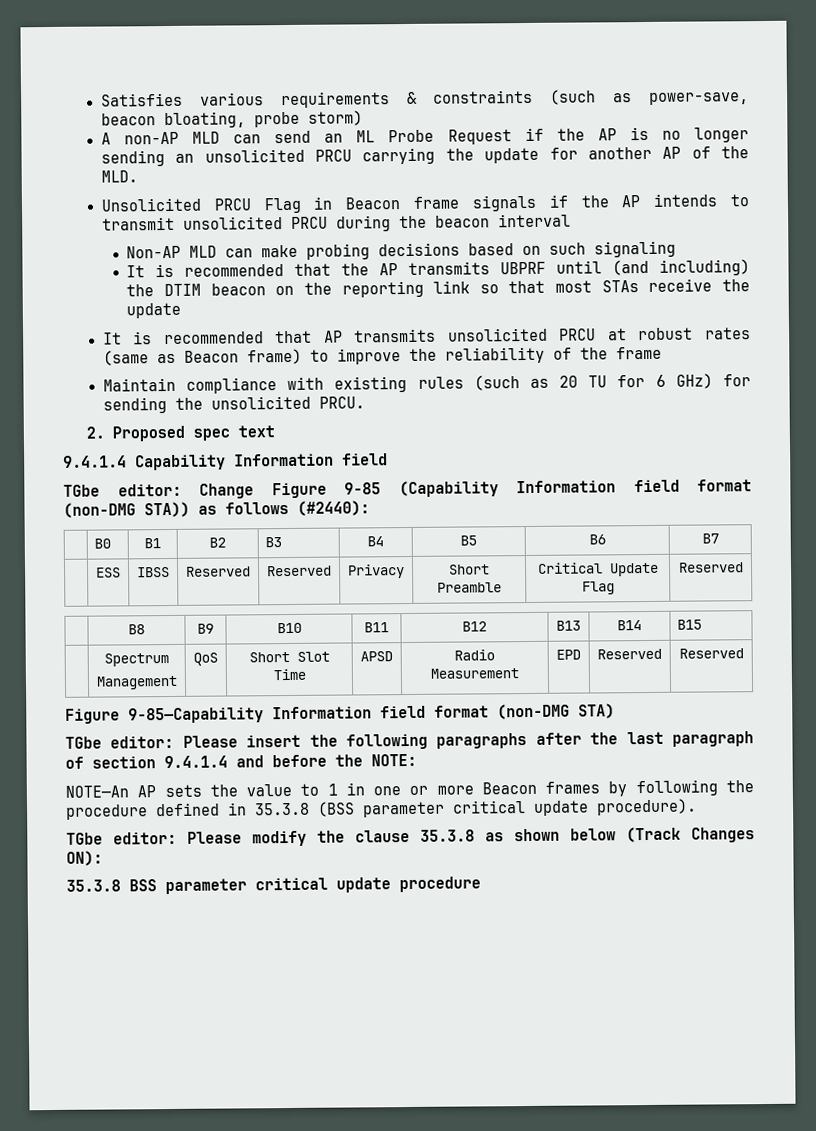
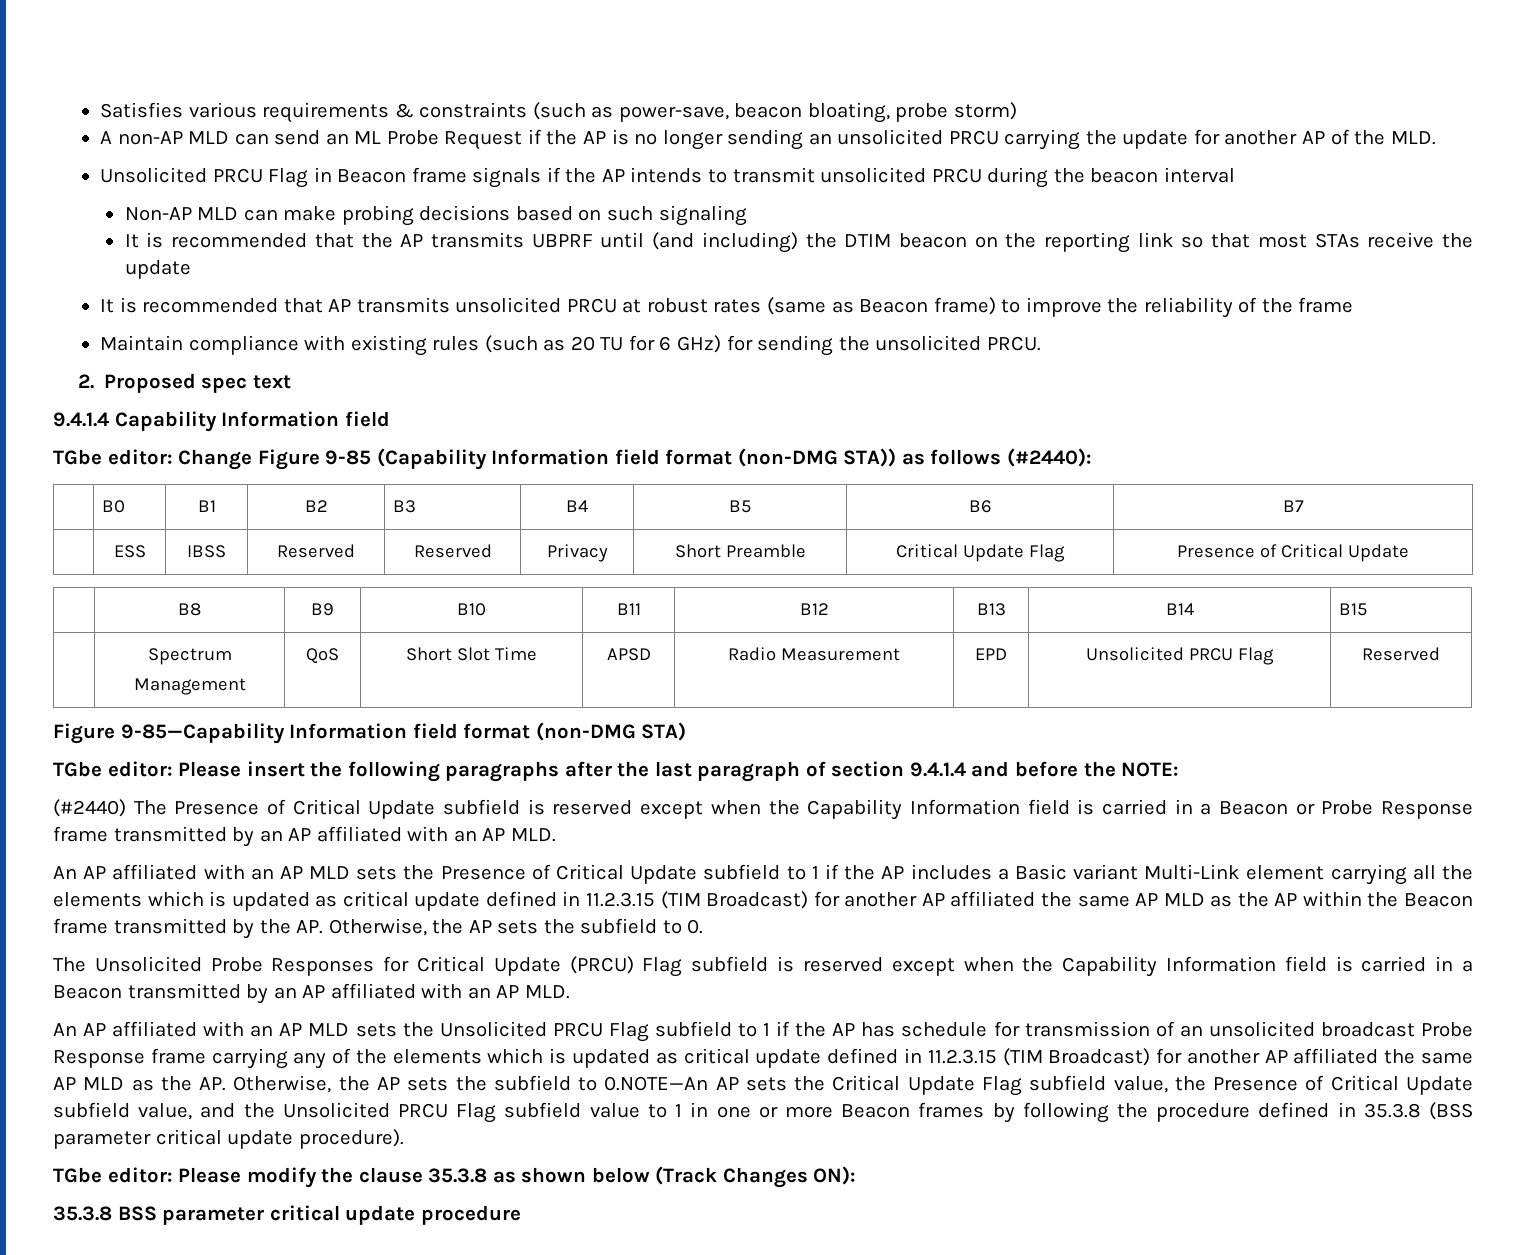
[677,562,744,573] Reserved -> [1177,544,1409,562] Presence of Critical Update
[597,648,662,660] Reserved -> [1086,647,1274,665] Unsolicited PRCU Flag
[65,784,238,798] NOTE—An AP sets the -> [53,799,1474,820] [53,826,556,847] [53,864,1474,885] [53,891,1473,911] [53,918,704,939] [53,956,1474,977] [53,983,570,1004] [53,1021,1474,1042] [53,1048,1473,1069] [53,1075,1473,1096] [53,1102,582,1123] (#2440) The Presence of Critical Update subfield is reserved except when the Capability Information field is carried in a Beacon or Probe Response frame transmitted by an AP affiliated with an AP MLD. // An AP affiliated with an AP MLD sets the Presence of Critical Update subfield to 1 if the AP includes a Basic variant Multi-Link element carrying all the elements which is updated as critical update defined in 11.2.3.15 (TIM Broadcast) for another AP affiliated the same AP MLD as the AP within the Beacon frame transmitted by the AP. Otherwise, the AP sets the subfield to 0. // The Unsolicited Probe Responses for Critical Update (PRCU) Flag subfield is reserved except when the Capability Information field is carried in a Beacon transmitted by an AP affiliated with an AP MLD. // An AP affiliated with an AP MLD sets the Unsolicited PRCU Flag subfield to 1 if the AP has schedule for transmission of an unsolicited broadcast Probe Response frame carrying any of the elements which is updated as critical update defined in 11.2.3.15 (TIM Broadcast) for another AP affiliated the same AP MLD as the AP. Otherwise, the AP sets the subfield to 0.NOTE—An AP sets the Critical Update Flag subfield value, the Presence of Critical Update subfield value, and the Unsolicited PRCU Flag subfield

